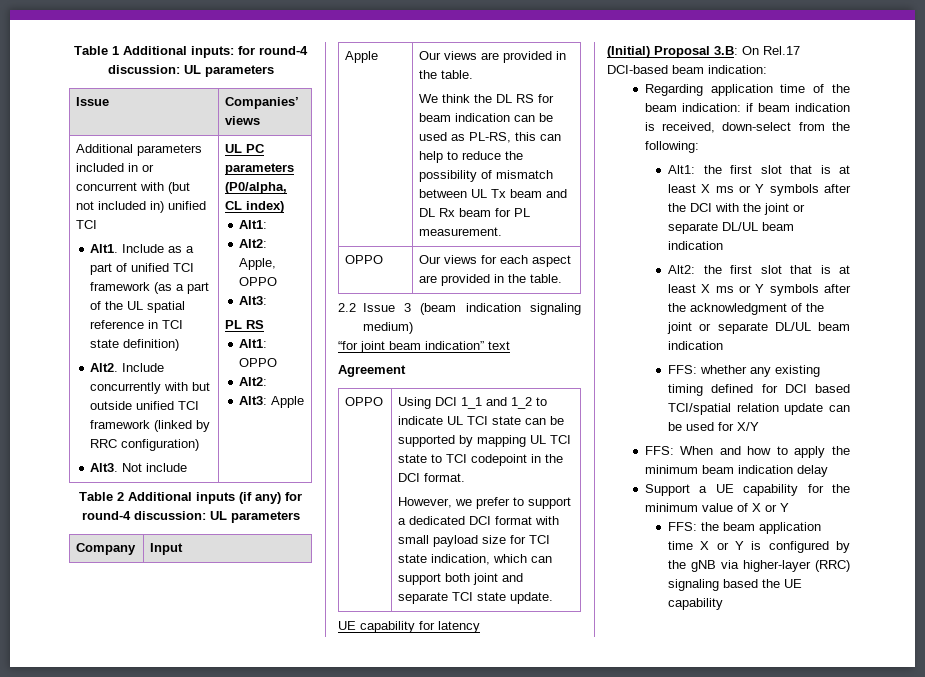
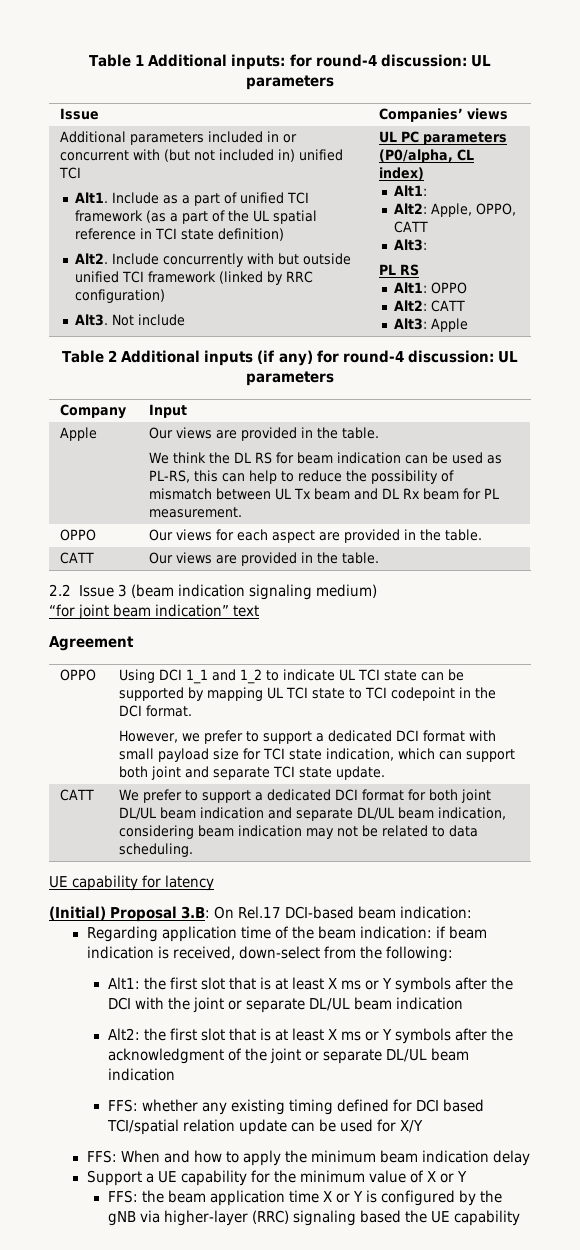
[239,277,278,286] OPPO -> [476,203,517,216] [394,221,429,233] OPPO, CATT
(268, 381) none -> [431,300,466,312] CATT
(563, 278) none -> [60,552,95,564] [149,552,380,566] // CATT | Our views are provided in the table.
(554, 598) none -> [60,789,95,801] [119,789,492,803] [119,807,507,821] [119,825,479,839] [119,843,194,857] // CATT | We prefer to support a dedicated DCI format for both joint DL/UL beam indication and separate DL/UL beam indication, considering beam indication may not be related to data scheduling.

